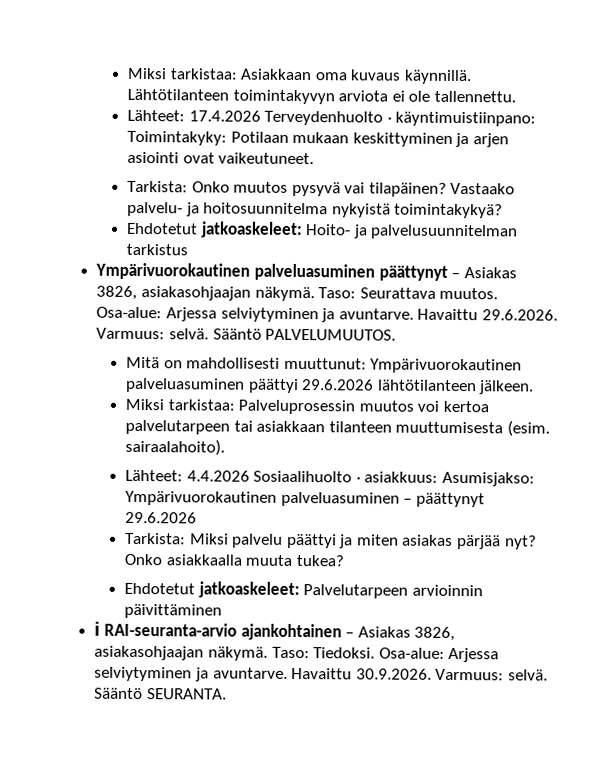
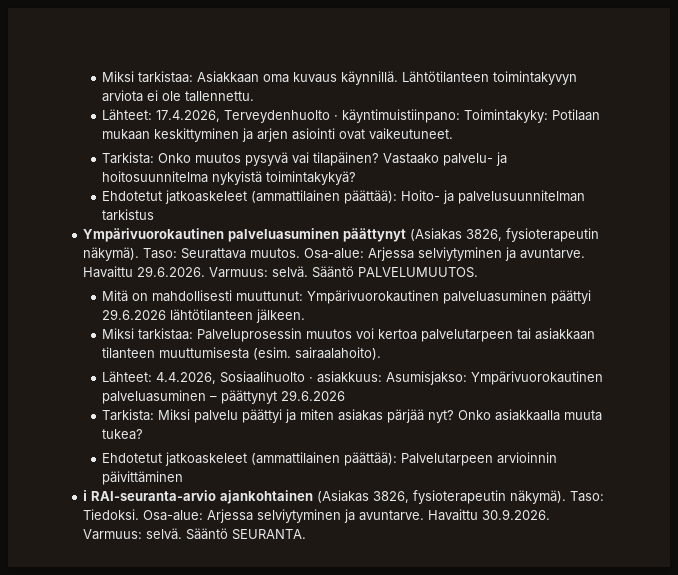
[188,110,261,122] 17.4.2026 -> [156,110,221,122] 17.4.2026,
[199,221,303,239] jatkoaskeleet: -> [165,190,398,204] jatkoaskeleet (ammattilainen päättää):
[451,267,517,279] [96,285,315,302] – Asiakas 3826, asiakasohjaajan näkymä. -> [410,228,600,242] [83,247,140,261] (Asiakas 3826, fysioterapeutin näkymä).
[186,470,250,482] 4.4.2026 -> [156,372,217,384] 4.4.2026,
[197,581,300,599] jatkoaskeleet: -> [165,452,398,466] jatkoaskeleet (ammattilainen päättää):
[345,626,456,642] [94,645,268,661] – Asiakas 3826, asiakasohjaajan näkymä. -> [317,490,567,504] (Asiakas 3826, fysioterapeutin näkymä).

